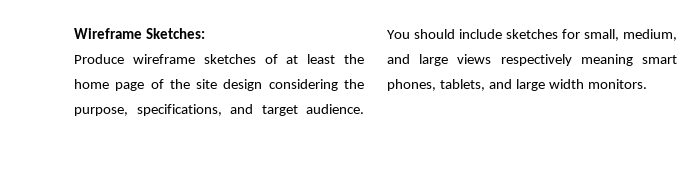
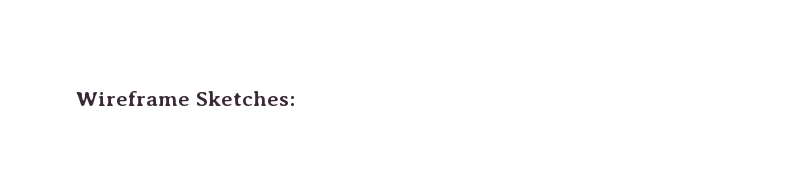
[74,54,364,64] [74,79,364,91] [74,104,364,116] [387,29,677,41] [387,54,677,66] [387,79,647,91] // Produce wireframe sketches of at least the home page of the site design considering the purpose, specifications, and target audience. You should include sketches for small, medium, and large views respectively meaning smart phones, tablets, and large width monitors. -> (295, 98) none

